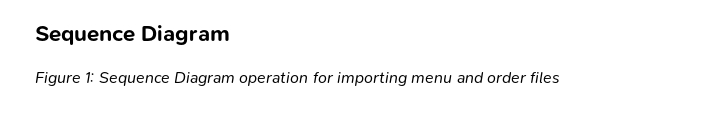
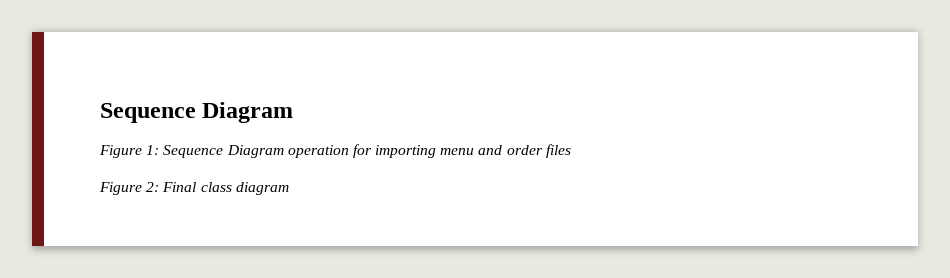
(561, 77) none -> [99,182,289,195] // Figure 2: Final class diagram

